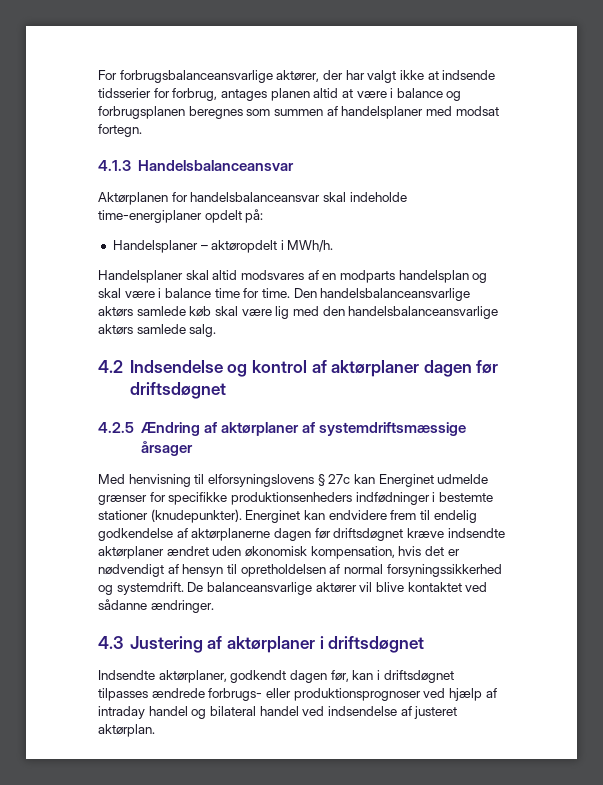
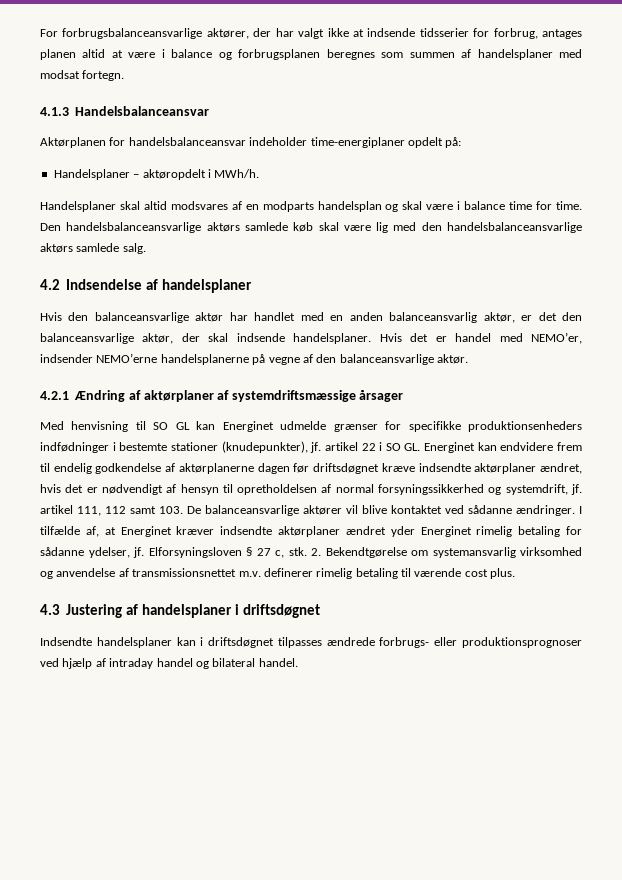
[322,192,407,202] skal indeholde -> [249,137,308,146] indeholder
[227,360,499,377] [129,382,226,399] [98,422,134,433] og kontrol af aktørplaner dagen før driftsdøgnet // 4.2.5 -> [146,279,253,293] [40,312,582,323] [40,332,582,344] [40,353,468,365] [40,391,69,400] af handelsplaner // Hvis den balanceansvarlige aktør har handlet med en anden balanceansvarlig aktør, er det den balanceansvarlige aktør, der skal indsende handelsplaner. Hvis det er handel med NEMO’er, indsender NEMO’erne handelsplanerne på vegne af den balanceansvarlige aktør. // 4.2.1
[207,474,351,487] elforsyningslovens § 27c -> [153,422,190,430] SO GL
[150,509,242,523] (knudepunkter). -> [221,441,421,453] (knudepunkter), jf. artikel 22 i SO GL.
[166,546,395,559] ændret uden økonomisk kompensation, -> [540,463,583,474] ændret,
[116,582,184,595] systemdrift. -> [505,484,583,495] [40,505,183,516] systemdrift, jf. artikel 111, 112 samt 103.
(214, 606) none -> [579,506,582,514] [40,526,582,537] [40,547,582,558] [40,568,516,579] I tilfælde af, at Energinet kræver indsendte aktørplaner ændret yder Energinet rimelig betaling for sådanne ydelser, jf. Elforsyningsloven § 27 c, stk. 2. Bekendtgørelse om systemansvarlig virksomhed og anvendelse af transmissionsnettet m.v. definerer rimelig betaling til værende cost plus.
[226,636,315,653] aktørplaner -> [142,604,233,618] handelsplaner
[158,670,349,683] aktørplaner, godkendt dagen før, -> [96,637,172,648] handelsplaner
[259,706,458,719] [98,724,155,737] handel ved indsendelse af justeret aktørplan. -> [258,658,298,667] handel.

